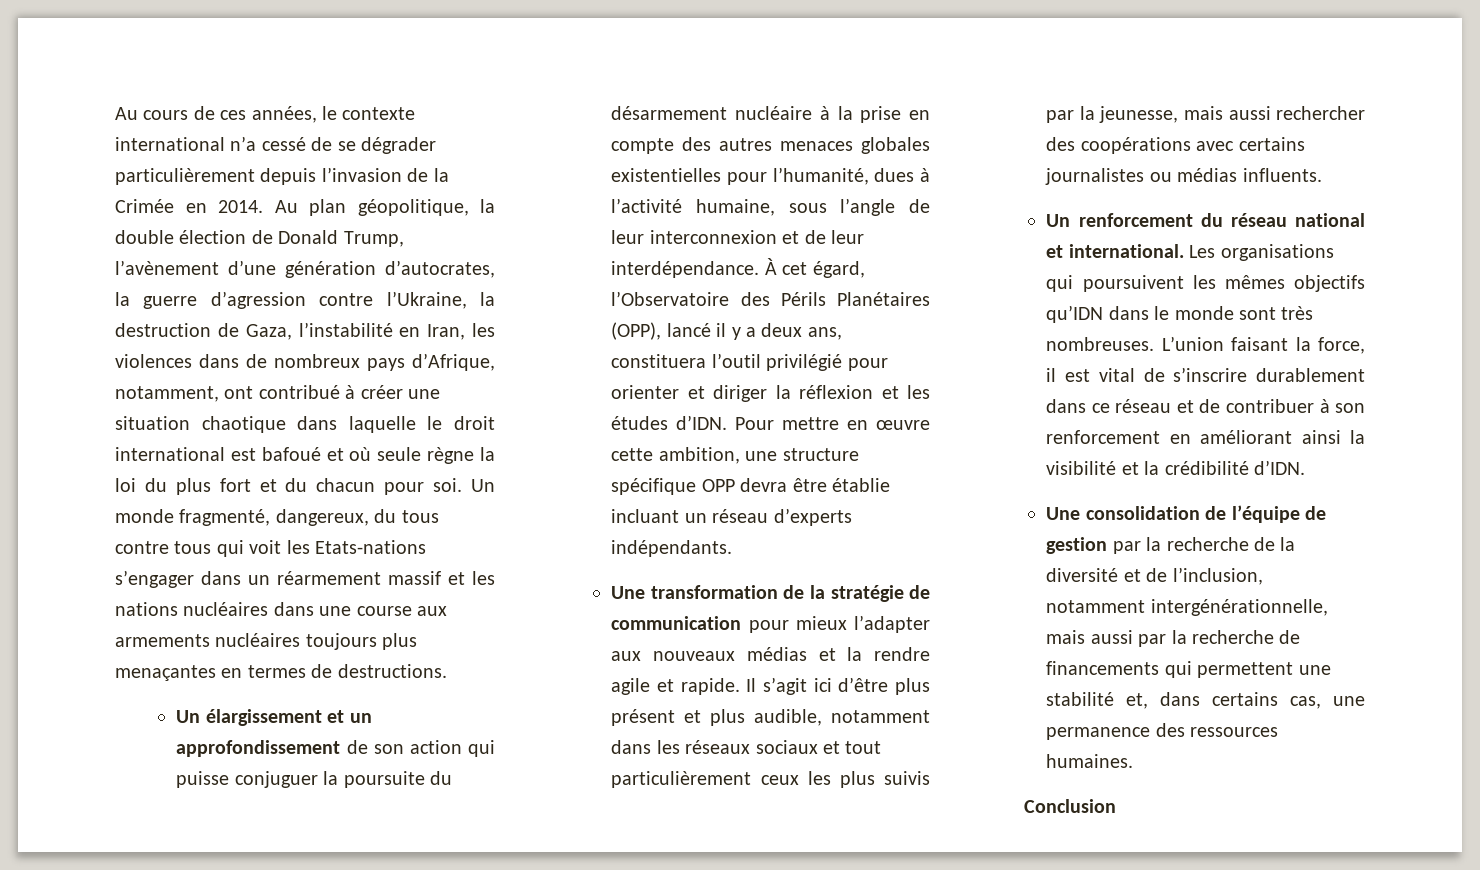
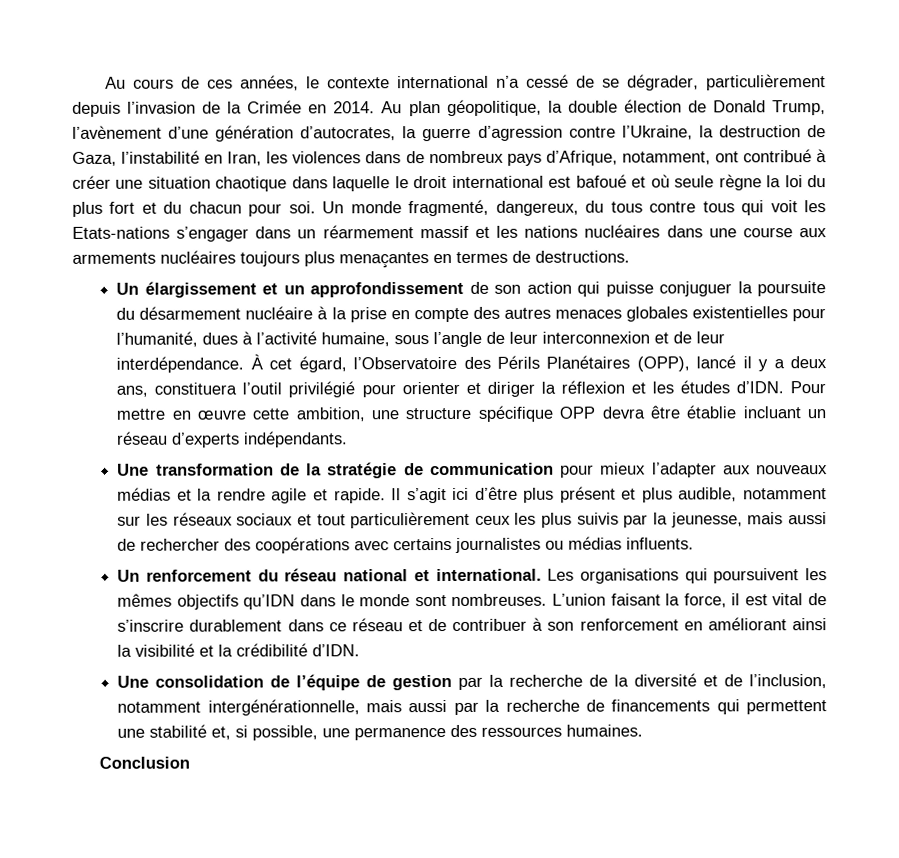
[361,137,436,154] dégrader -> [627,74,700,91] dégrader,
[611,740,652,754] dans -> [117,515,142,526] sur
(1271, 113) none -> [117,538,137,551] de
[1281,306,1314,320] très -> (447, 601) none
[1160,692,1322,709] dans certains cas, -> [235,725,319,741] si possible,

